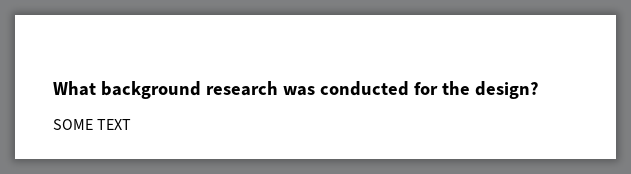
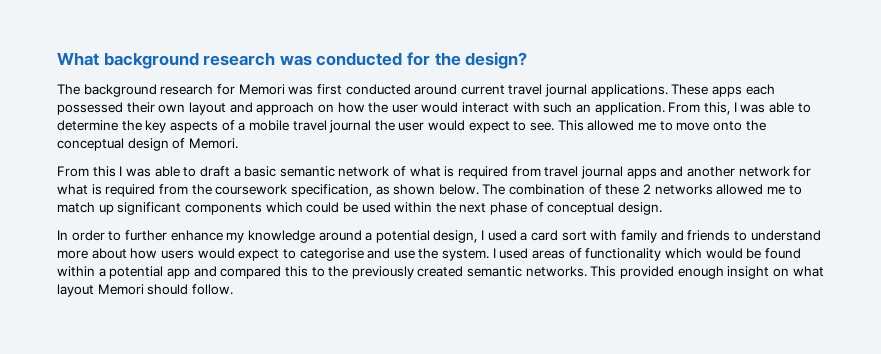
[53,119,132,130] SOME TEXT -> [57,84,775,97] [57,102,811,115] [57,120,766,133] [57,138,238,151] [57,166,812,179] [57,184,802,197] [57,202,663,215] [57,230,821,243] [57,248,801,261] [57,266,824,279] [57,284,233,297] The background research for Memori was first conducted around current travel journal applications. These apps each possessed their own layout and approach on how the user would interact with such an application. From this, I was able to determine the key aspects of a mobile travel journal the user would expect to see. This allowed me to move onto the conceptual design of Memori. // From this I was able to draft a basic semantic network of what is required from travel journal apps and another network for what is required from the coursework specification, as shown below. The combination of these 2 networks allowed me to match up significant components which could be used within the next phase of conceptual design. // In order to further enhance my knowledge around a potential design, I used a card sort with family and friends to understand more about how users would expect to categorise and use the system. I used areas of functionality which would be found within a potential app and compared this to the previously created semantic networks. This provided enough insight on what layout Memori should follow.

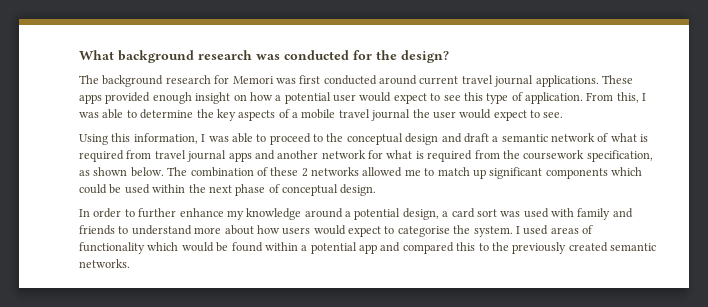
[745,84,775,95] [57,102,592,115] each possessed their own layout and approach on how the user would interact with such an -> [105,92,523,104] provided enough insight on how a potential user would expect to see this type of
[557,120,766,131] [57,138,238,151] [57,166,197,177] This allowed me to move onto the conceptual design of Memori. // From this I was able to -> [79,133,462,145] // Using this information, I was able to proceed to the conceptual design and
[244,166,277,177] basic -> (499, 139) none
[481,230,517,241] I used -> (439, 214) none
(587, 236) none -> [500,208,549,218] was used
[367,248,415,259] and use -> (450, 231) none
[590,266,824,279] [57,284,233,297] This provided enough insight on what layout Memori should follow. -> (130, 263) none

